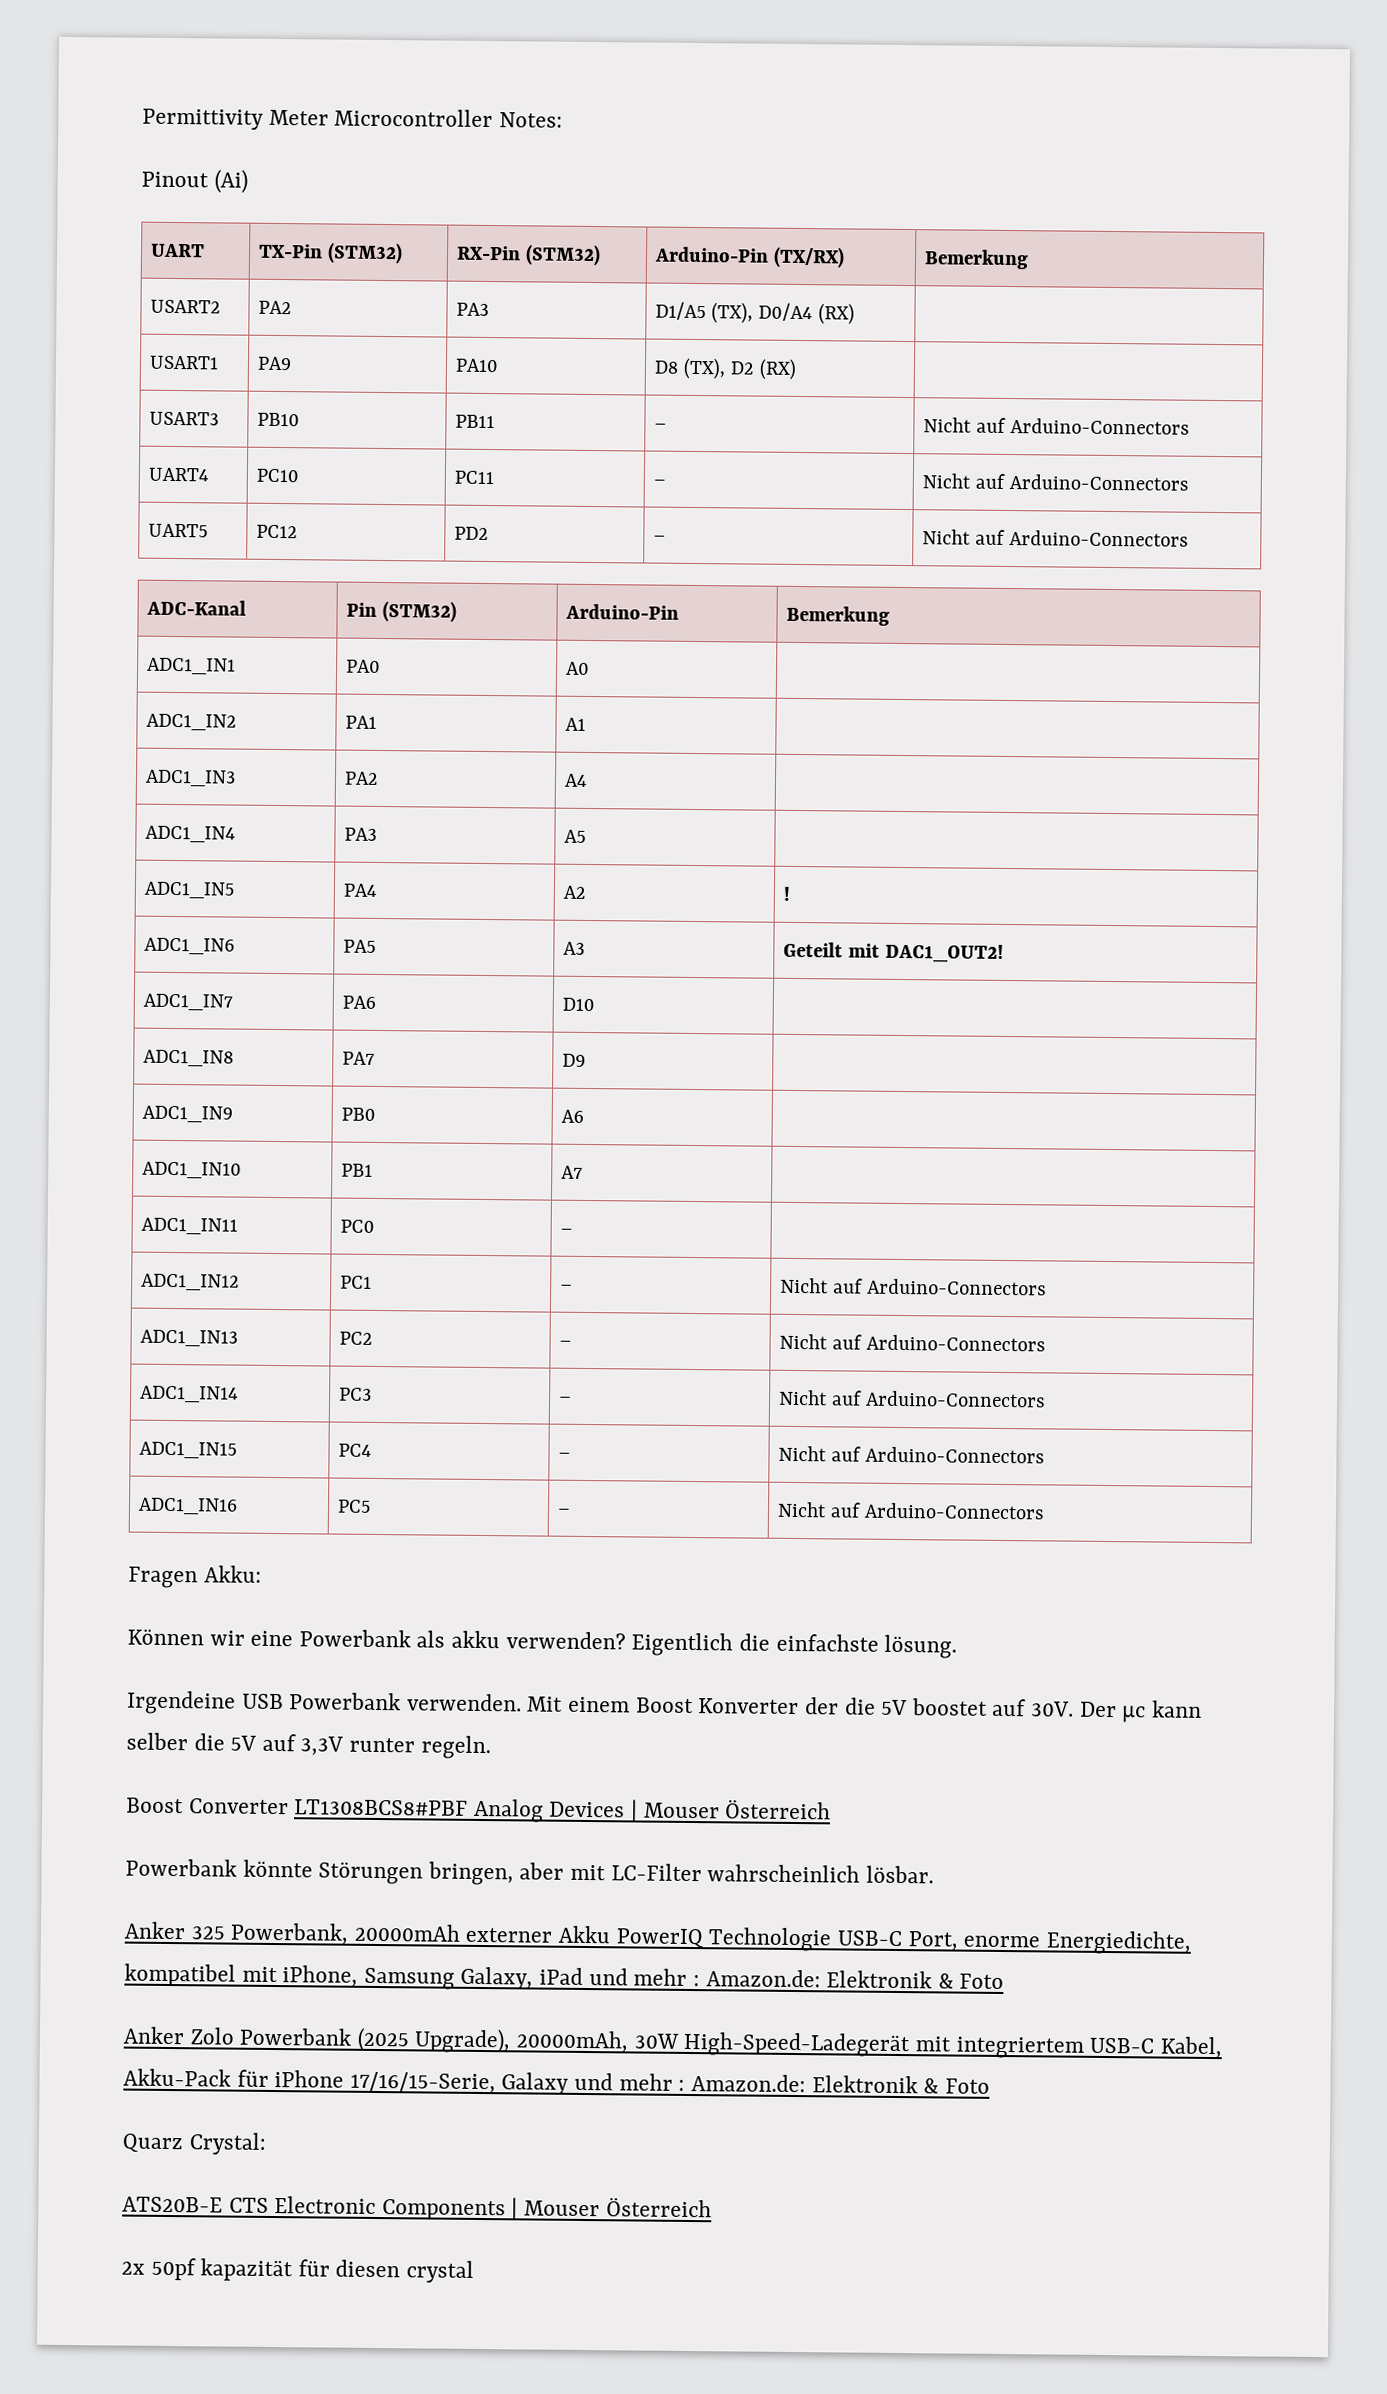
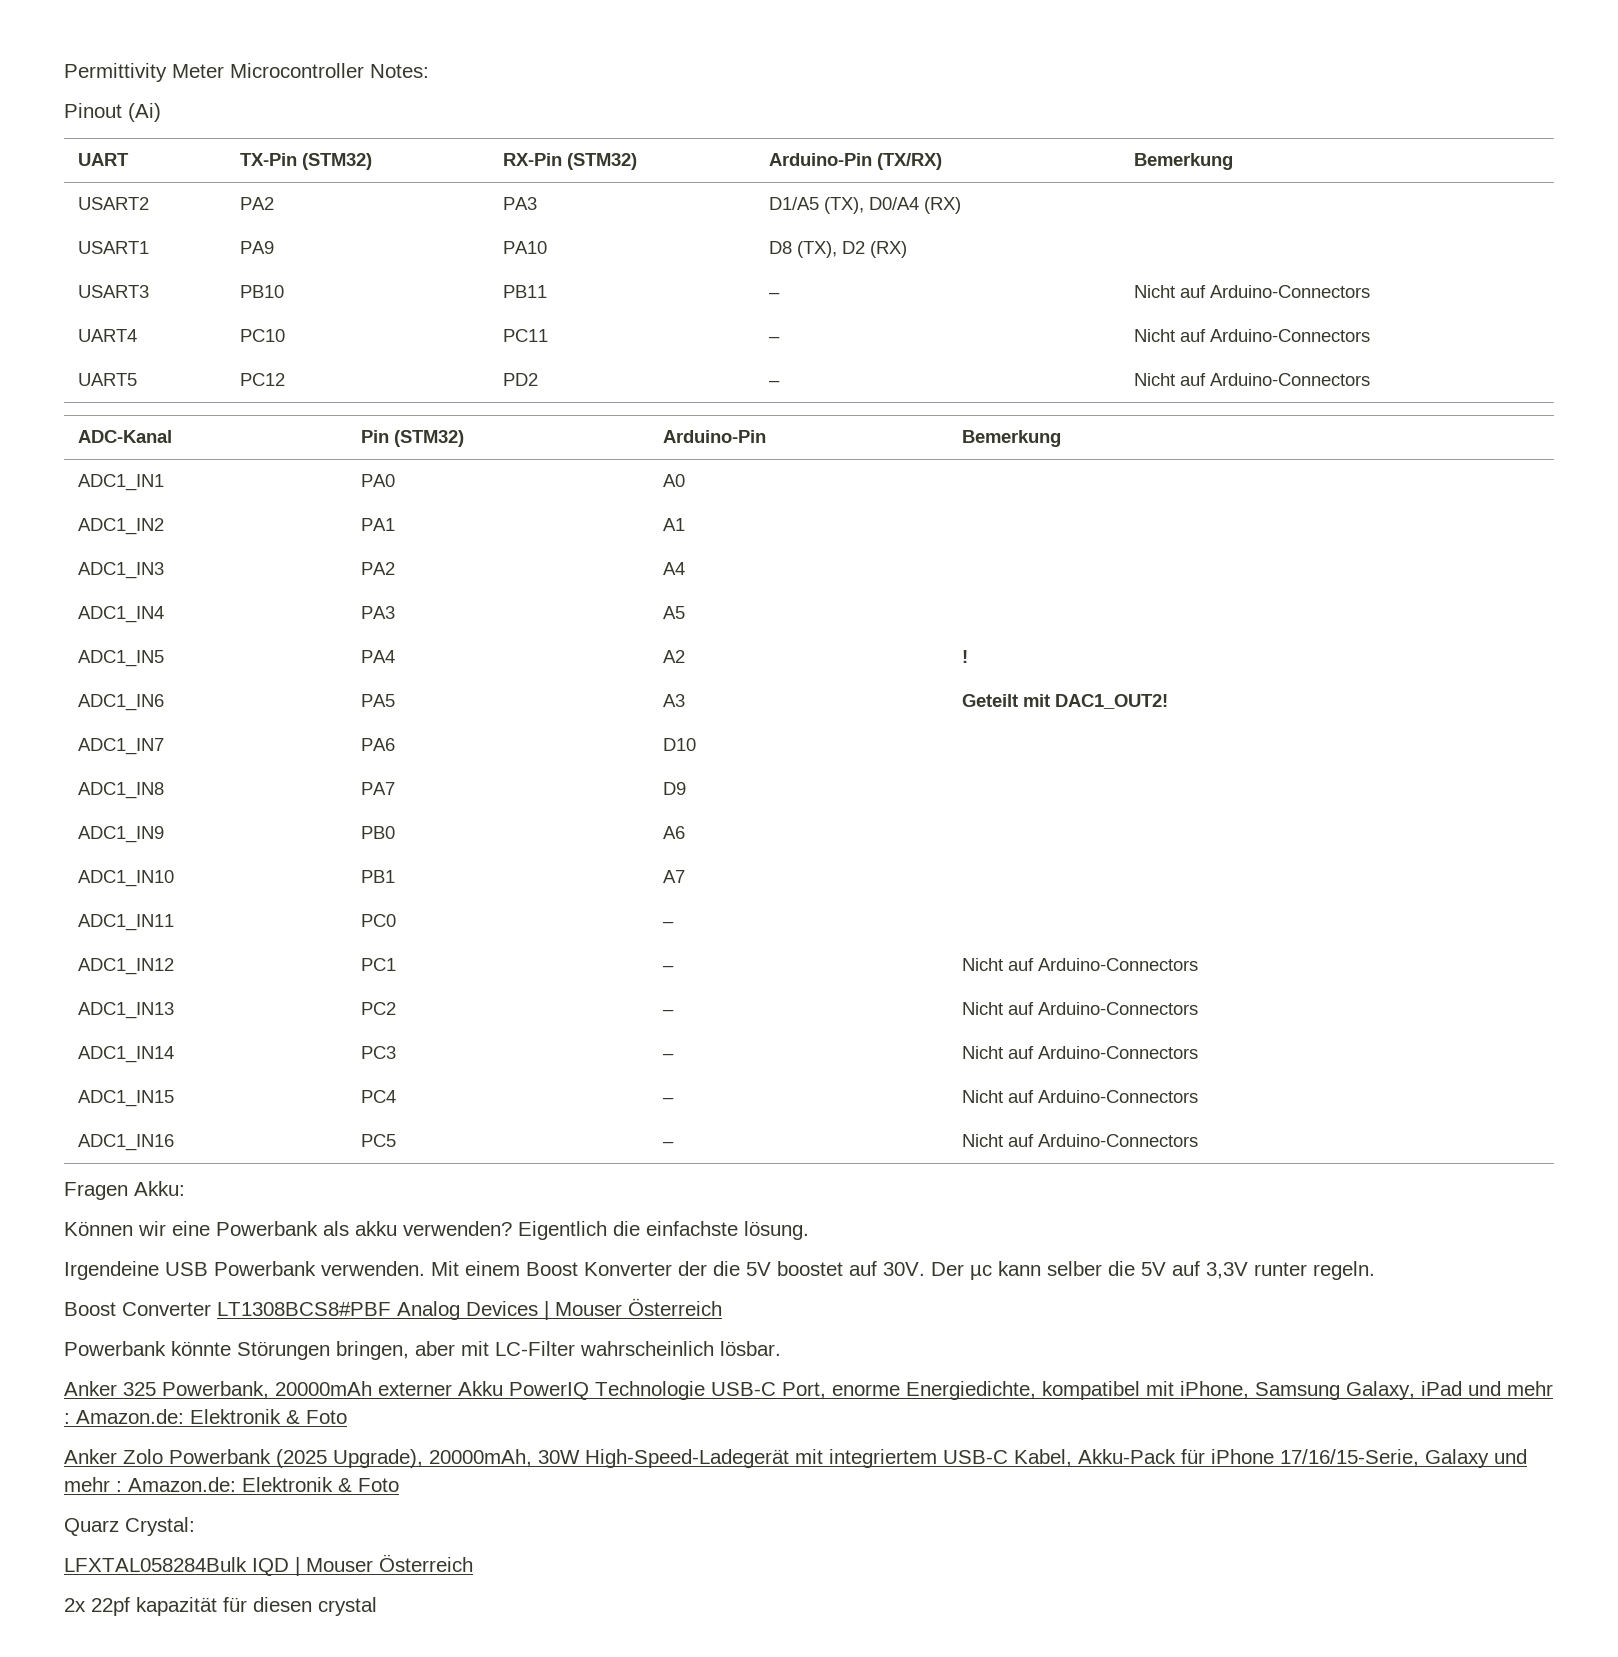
[122,2196,506,2221] ATS20B-E CTS Electronic Components -> [64,1557,289,1576] LFXTAL058284Bulk IQD
[150,2257,196,2281] 50pf -> [91,1597,130,1616] 22pf

